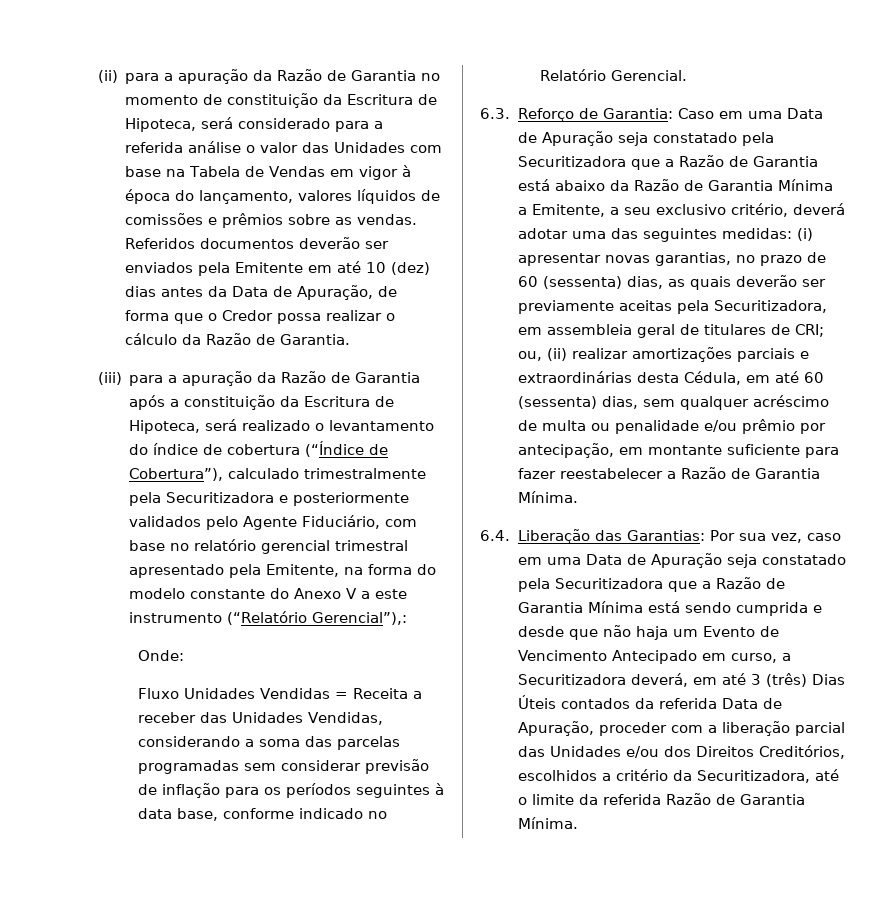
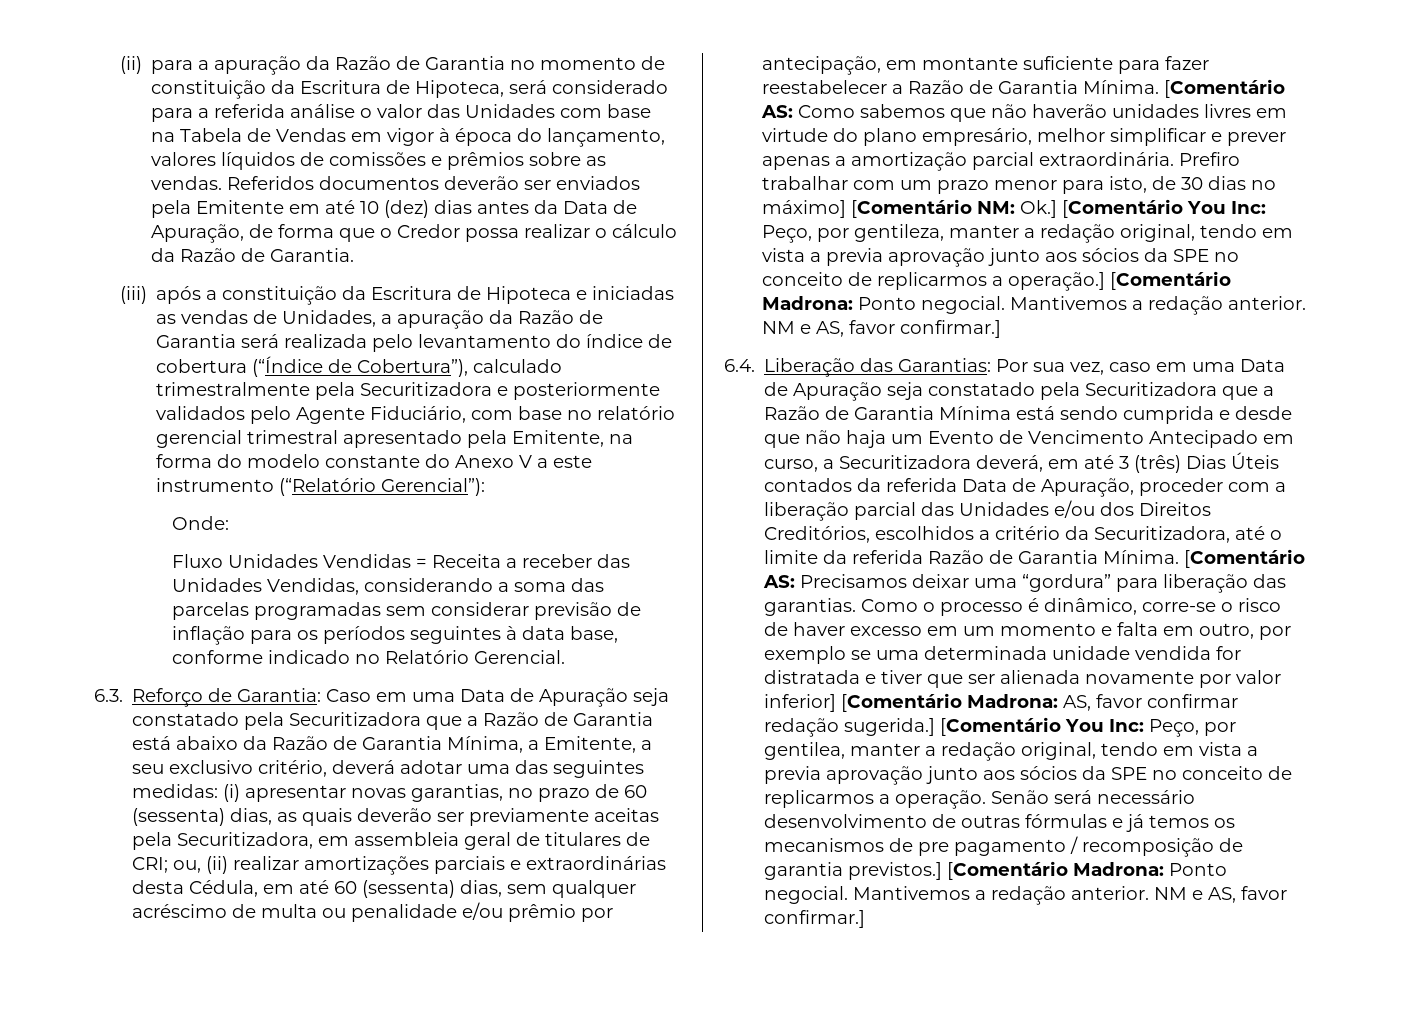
[129,371,421,386] [129,395,395,410] [129,419,325,434] para a apuração da Razão de Garantia após a constituição da Escritura de Hipoteca, será realizado o -> [156,286,675,305] [156,310,604,329] [156,334,414,352] após a constituição da Escritura de Hipoteca e iniciadas as vendas de Unidades, a apuração da Razão de Garantia será realizada pelo
[312,612,408,625] Gerencial”),: -> [381,478,486,496] Gerencial”):
[777,179,833,191] Mínima -> [447,736,524,753] Mínima,
(578, 497) none -> [1164,79,1286,98] [761,104,1288,122] [762,128,1287,146] [762,152,1241,171] [762,176,1277,194] [762,199,1267,218] [762,224,1294,243] [762,248,1240,267] [762,271,1232,291] [762,296,1307,315] [762,320,1002,338] [Comentário AS: Como sabemos que não haverão unidades livres em virtude do plano empresário, melhor simplificar e prever apenas a amortização parcial extraordinária. Prefiro trabalhar com um prazo menor para isto, de 30 dias no máximo] [Comentário NM: Ok.] [Comentário You Inc: Peço, por gentileza, manter a redação original, tendo em vista a previa aprovação junto aos sócios da SPE no conceito de replicarmos a operação.] [Comentário Madrona: Ponto negocial. Mantivemos a redação anterior. NM e AS, favor confirmar.]
(578, 823) none -> [1184,549,1306,568] [763,574,1287,593] [764,598,1282,616] [764,622,1292,640] [764,646,1242,664] [764,670,1282,688] [764,693,1239,712] [764,717,1237,737] [764,742,1259,761] [764,766,1293,785] [764,790,1196,809] [764,814,1236,832] [764,836,1244,857] [764,861,1228,880] [764,886,1288,905] [764,910,866,928] [Comentário AS: Precisamos deixar uma “gordura” para liberação das garantias. Como o processo é dinâmico, corre-se o risco de haver excesso em um momento e falta em outro, por exemplo se uma determinada unidade vendida for distratada e tiver que ser alienada novamente por valor inferior] [Comentário Madrona: AS, favor confirmar redação sugerida.] [Comentário You Inc: Peço, por gentilea, manter a redação original, tendo em vista a previa aprovação junto aos sócios da SPE no conceito de replicarmos a operação. Senão será necessário desenvolvimento de outras fórmulas e já temos os mecanismos de pre pagamento / recomposição de garantia previstos.] [Comentário Madrona: Ponto negocial. Mantivemos a redação anterior. NM e AS, favor confirmar.]

